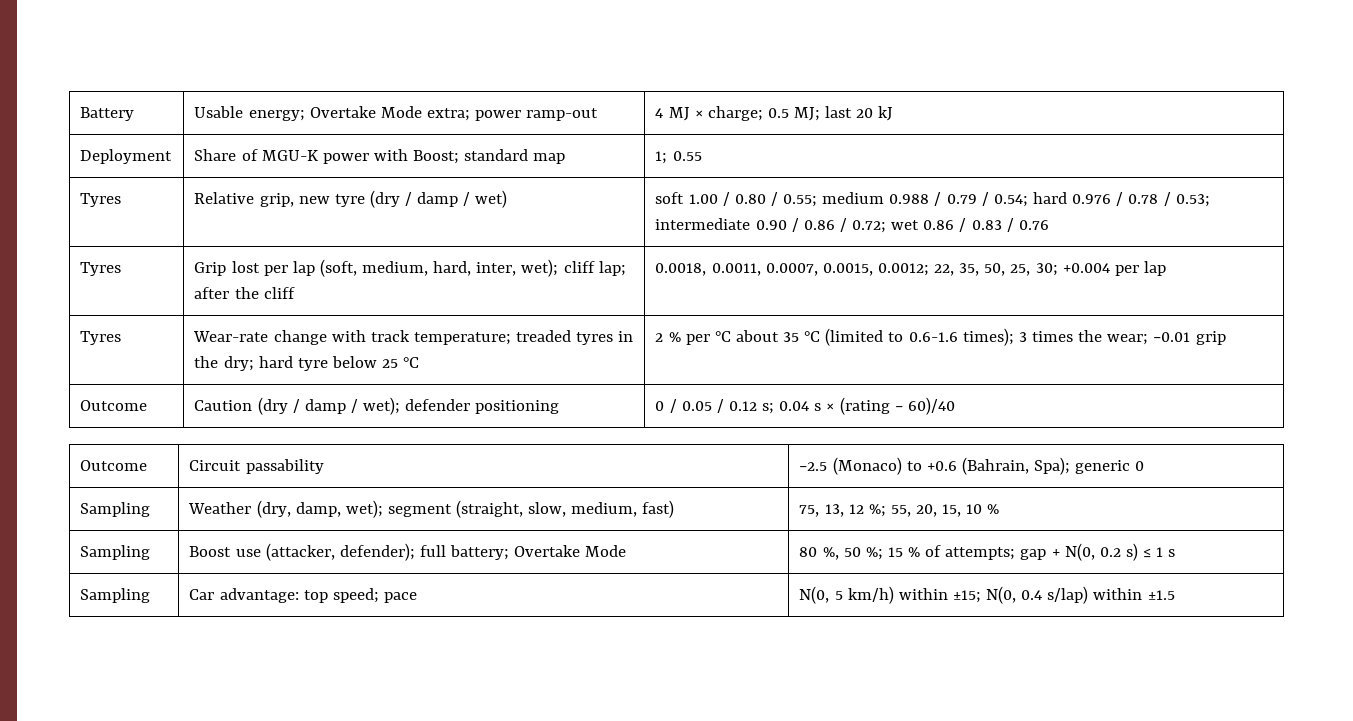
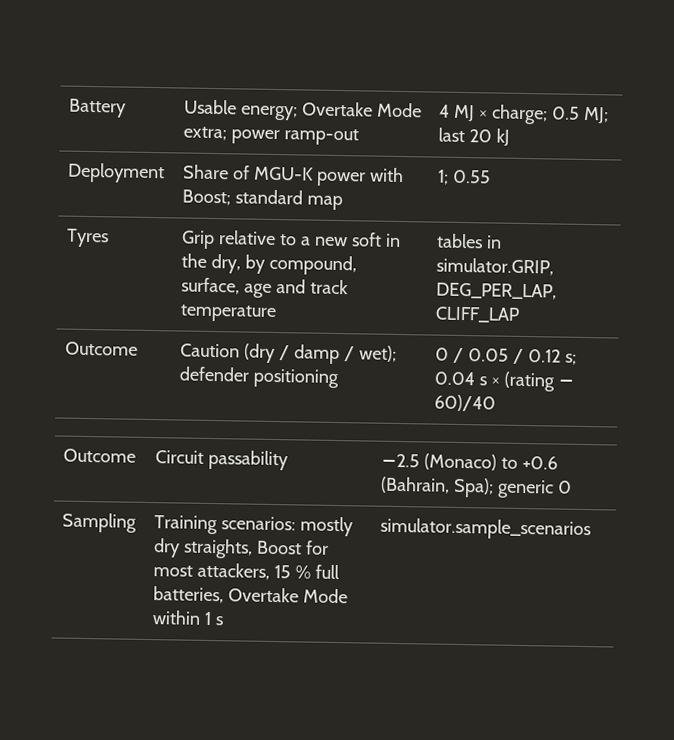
[194,190,508,208] [655,192,1210,207] [655,218,1049,233] [80,262,122,276] [194,259,626,277] [194,287,295,299] [655,261,1167,276] [80,331,122,345] [193,330,634,345] [194,356,420,371] [655,328,1226,346] Relative grip, new tyre (dry / damp / wet) | soft 1.00 / 0.80 / 0.55; medium 0.988 / 0.79 / 0.54; hard 0.976 / 0.78 / 0.53; intermediate 0.90 / 0.86 / 0.72; wet 0.86 / 0.83 / 0.76 // Tyres | Grip lost per lap (soft, medium, hard, inter, wet); cliff lap; after the cliff | 0.0018, 0.0011, 0.0007, 0.0015, 0.0012; 22, 35, 50, 25, 30; +0.004 per lap // Tyres | Wear-rate change with track temperature; treaded tyres in the dry; hard tyre below 25 °C | 2 % per °C about 35 °C (limited to 0.6-1.6 times); 3 times the wear; −0.01 grip -> [181,230,401,250] [181,253,357,276] [181,277,348,298] [180,304,278,323] [436,233,503,249] [436,257,555,276] [436,282,558,300] [435,306,521,323] Grip relative to a new soft in the dry, by compound, surface, age and track temperature | tables in simulator.GRIP, DEG_PER_LAP, CLIFF_LAP
[188,500,675,518] [799,504,1000,517] [80,545,151,560] [189,543,627,561] [799,543,1176,561] [80,588,151,603] [189,588,417,603] [799,586,1175,604] Weather (dry, damp, wet); segment (straight, slow, medium, fast) | 75, 13, 12 %; 55, 20, 15, 10 % // Sampling | Boost use (attacker, defender); full battery; Overtake Mode | 80 %, 50 %; 15 % of attempts; gap + N(0, 0.2 s) ≤ 1 s // Sampling | Car advantage: top speed; pace | N(0, 5 km/h) within ±15; N(0, 0.4 s/lap) within ±1.5 -> [154,515,354,537] [153,538,329,559] [153,562,340,580] [153,586,349,604] [152,610,225,626] [380,517,592,541] Training scenarios: mostly dry straights, Boost for most attackers, 15 % full batteries, Overtake Mode within 1 s | simulator.sample_scenarios

